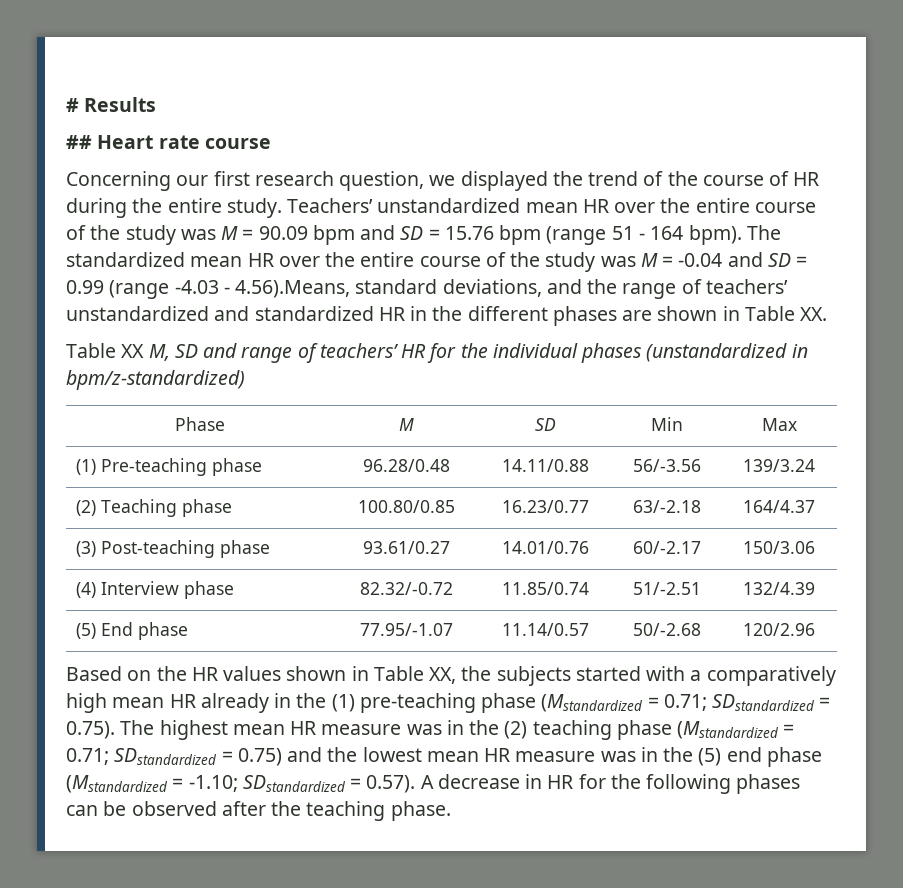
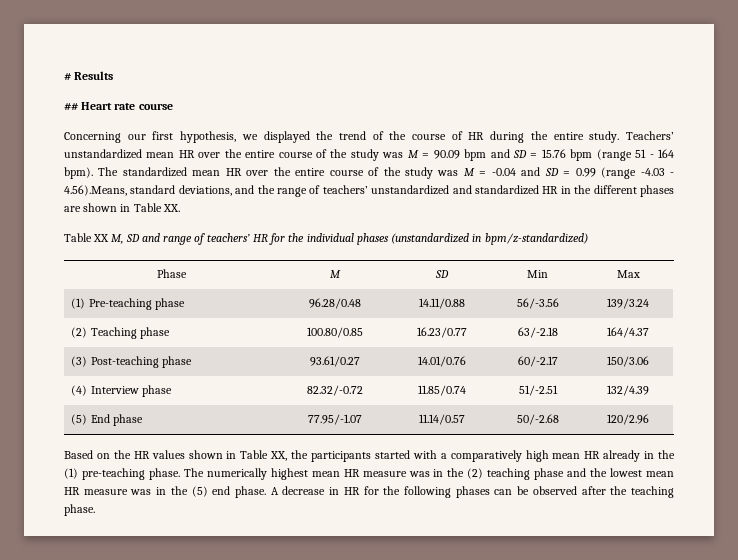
[254,171,425,191] research question, -> [180,131,237,143] hypothesis,
[496,666,571,686] subjects -> [311,451,371,462] participants
[481,693,831,713] [66,720,155,739] phase (Mstandardized = 0.71; SDstandardized = 0.75). The -> [148,468,267,480] phase. The numerically
[677,721,795,739] [66,748,282,766] (Mstandardized = 0.71; SDstandardized = 0.75) -> (565, 474) none
[766,747,822,767] [66,775,416,793] phase (Mstandardized = -1.10; SDstandardized = 0.57). -> [235,486,266,498] phase.

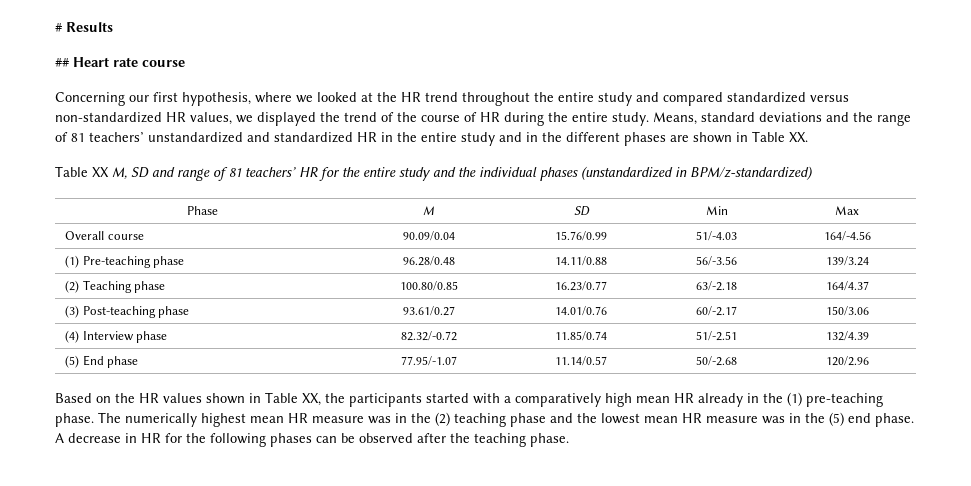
(237, 137) none -> [255,92,849,106] [55,112,232,125] where we looked at the HR trend throughout the entire study and compared standardized versus non-standardized HR values,
[625,131,674,140] [64,149,674,161] [64,167,674,179] [64,185,232,196] Teachers’ unstandardized mean HR over the entire course of the study was M = 90.09 bpm and SD = 15.76 bpm (range 51 - 164 bpm). The standardized mean HR over the entire course of the study was M = -0.04 and SD = 0.99 (range -4.03 - 4.56).Means, standard deviations, -> [653,112,822,125] Means, standard deviations
(321, 189) none -> [71,133,85,142] 81
(592, 189) none -> [421,132,562,146] entire study and in the
(206, 239) none -> [229,168,242,177] 81
(305, 237) none -> [363,167,476,181] entire study and the
[484,233,588,245] bpm/z-standardized) -> [690,166,813,180] BPM/z-standardized)
(640, 274) none -> [65,231,144,240] [402,231,455,241] [555,231,607,241] [696,231,737,241] [823,231,871,241] // Overall course | 90.09/0.04 | 15.76/0.99 | 51/-4.03 | 164/-4.56

